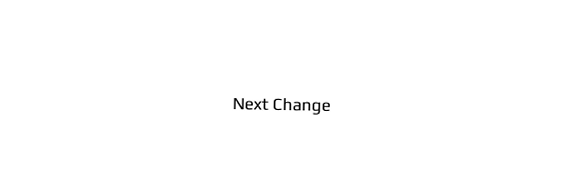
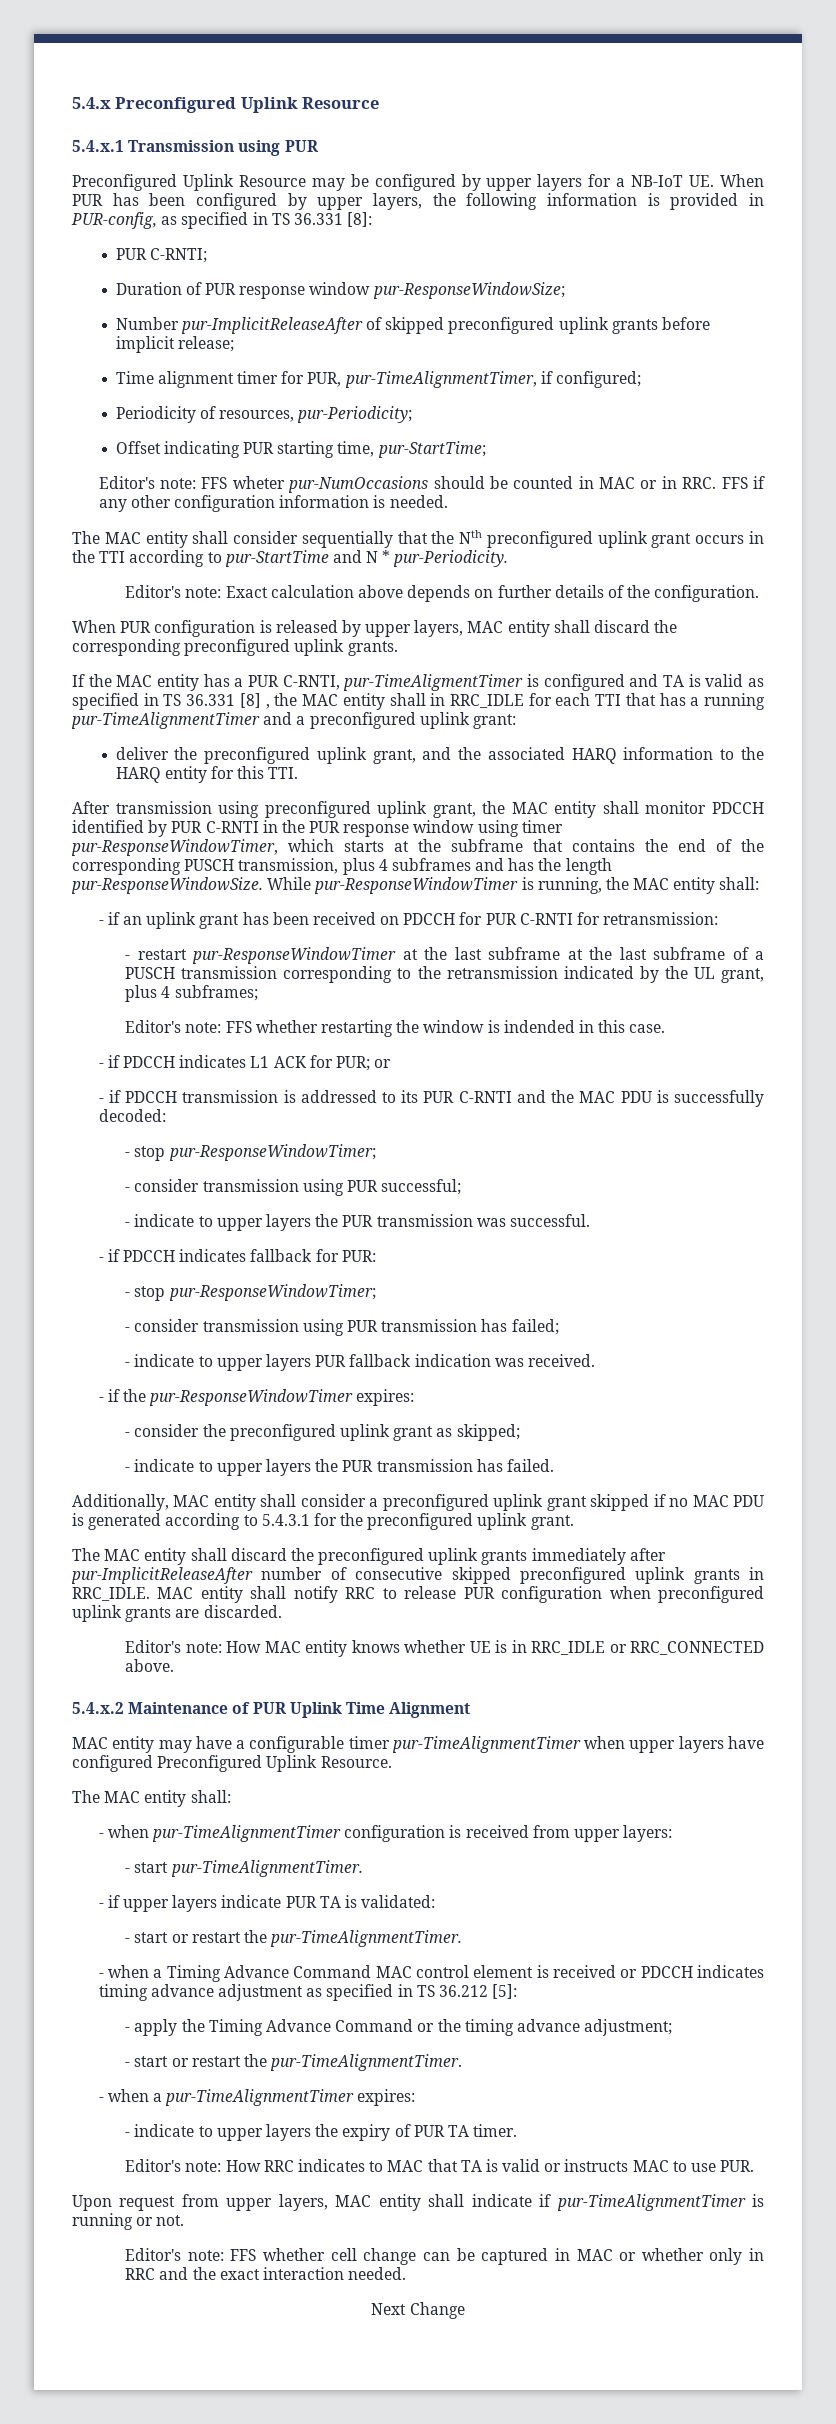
(231, 104) none -> [72,97,380,113] [72,140,319,156] [72,174,764,191] [72,193,764,210] [71,212,373,229] [115,248,207,263] [115,282,565,299] [115,317,710,334] [115,336,234,353] [115,371,641,388] [115,406,413,423] [115,441,486,458] [98,476,766,493] [98,495,448,512] [72,530,764,548] [72,550,509,567] [125,585,760,602] [72,620,678,637] [72,639,398,656] [72,674,764,691] [72,693,765,710] [71,712,516,729] [115,747,764,764] [115,766,299,783] [72,801,764,818] [72,820,563,837] [71,839,764,856] [72,858,612,875] [71,877,760,894] [98,912,719,929] [125,947,764,964] [125,966,764,983] [125,985,258,1002] [125,1020,666,1037] [98,1055,392,1071] [98,1090,765,1107] [98,1109,166,1122] [125,1144,376,1161] [125,1179,462,1196] [125,1214,590,1231] [98,1249,376,1262] [125,1284,376,1301] [125,1319,559,1336] [125,1354,595,1371] [98,1389,415,1406] [125,1424,520,1441] [125,1459,554,1476] [72,1494,764,1511] [72,1513,574,1530] [72,1548,666,1565] [71,1567,764,1584] [72,1586,764,1603] [72,1605,282,1622] [125,1640,764,1657] [125,1659,175,1672] [72,1702,471,1718] [72,1736,764,1753] [72,1755,392,1772] [72,1790,231,1807] [98,1825,673,1842] [125,1860,363,1877] [98,1895,436,1912] [125,1930,463,1947] [98,1965,764,1982] [98,1984,518,2001] [125,2019,673,2036] [125,2054,463,2071] [98,2089,416,2106] [125,2124,518,2141] [125,2159,755,2172] [72,2194,764,2211] [72,2213,185,2230] [125,2248,764,2265] [125,2267,407,2280] 5.4.x Preconfigured Uplink Resource // 5.4.x.1 Transmission using PUR // Preconfigured Uplink Resource may be configured by upper layers for a NB-IoT UE. When PUR has been configured by upper layers, the following information is provided in PUR-config, as specified in TS 36.331 [8]: // PUR C-RNTI; // Duration of PUR response window pur-ResponseWindowSize; // Number pur-ImplicitReleaseAfter of skipped preconfigured uplink grants before implicit release; // Time alignment timer for PUR, pur-TimeAlignmentTimer, if configured; // Periodicity of resources, pur-Periodicity; // Offset indicating PUR starting time, pur-StartTime; // Editor's note: FFS wheter pur-NumOccasions should be counted in MAC or in RRC. FFS if any other configuration information is needed. // The MAC entity shall consider sequentially that the Nth preconfigured uplink grant occurs in the TTI according to pur-StartTime and N * pur-Periodicity. // Editor's note: Exact calculation above depends on further details of the configuration. // When PUR configuration is released by upper layers, MAC entity shall discard the corresponding preconfigured uplink grants. // If the MAC entity has a PUR C-RNTI, pur-TimeAligmentTimer is configured and TA is valid as specified in TS 36.331 [8] , the MAC entity shall in RRC_IDLE for each TTI that has a running pur-TimeAlignmentTimer and a preconfigured uplink grant: // deliver the preconfigured uplink grant, and the associated HARQ information to the HARQ entity for this TTI. // After transmission using preconfigured uplink grant, the MAC entity shall monitor PDCCH identified by PUR C-RNTI in the PUR response window using timer pur-ResponseWindowTimer, which starts at the subframe that contains the end of the corresponding PUSCH transmission, plus 4 subframes and has the length pur-ResponseWindowSize. While pur-ResponseWindowTimer is running, the MAC entity shall: // - if an uplink grant has been received on PDCCH for PUR C-RNTI for retransmission: // - restart pur-ResponseWindowTimer at the last subframe at the last subframe of a PUSCH transmission corresponding to the retransmission indicated by the UL grant, plus 4 subframes; // Editor's note: FFS whether restarting the window is indended in this case. // - if PDCCH indicates L1 ACK for PUR; or // - if PDCCH transmission is addressed to its PUR C-RNTI and the MAC PDU is successfully decoded: // - stop pur-ResponseWindowTimer; // - consider transmission using PUR successful; // - indicate to upper layers the PUR transmission was successful. // - if PDCCH indicates fallback for PUR: // - stop pur-ResponseWindowTimer; // - consider transmission using PUR transmission has failed; // - indicate to upper layers PUR fallback indication was received. // - if the pur-ResponseWindowTimer expires: // - consider the preconfigured uplink grant as skipped; // - indicate to upper layers the PUR transmission has failed. // Additionally, MAC entity shall consider a preconfigured uplink grant skipped if no MAC PDU is generated according to 5.4.3.1 for the preconfigured uplink grant. // The MAC entity shall discard the preconfigured uplink grants immediately after pur-ImplicitReleaseAfter number of consecutive skipped preconfigured uplink grants in RRC_IDLE. MAC entity shall notify RRC to release PUR configuration when preconfigured uplink grants are discarded. // Editor's note: How MAC entity knows whether UE is in RRC_IDLE or RRC_CONNECTED above. // 5.4.x.2 Maintenance of PUR Uplink Time Alignment // MAC entity may have a configurable timer pur-TimeAlignmentTimer when upper layers have configured Preconfigured Uplink Resource. // The MAC entity shall: // - when pur-TimeAlignmentTimer configuration is received from upper layers: // - start pur-TimeAlignmentTimer. // - if upper layers indicate PUR TA is validated: // - start or restart the pur-TimeAlignmentTimer. // - when a Timing Advance Command MAC control element is received or PDCCH indicates timing advance adjustment as specified in TS 36.212 [5]: // - apply the Timing Advance Command or the timing advance adjustment; // - start or restart the pur-TimeAlignmentTimer. // - when a pur-TimeAlignmentTimer expires: // - indicate to upper layers the expiry of PUR TA timer. // Editor's note: How RRC indicates to MAC that TA is valid or instructs MAC to use PUR. // Upon request from upper layers, MAC entity shall indicate if pur-TimeAlignmentTimer is running or not. // Editor's note: FFS whether cell change can be captured in MAC or whether only in RRC and the exact interaction needed. //

